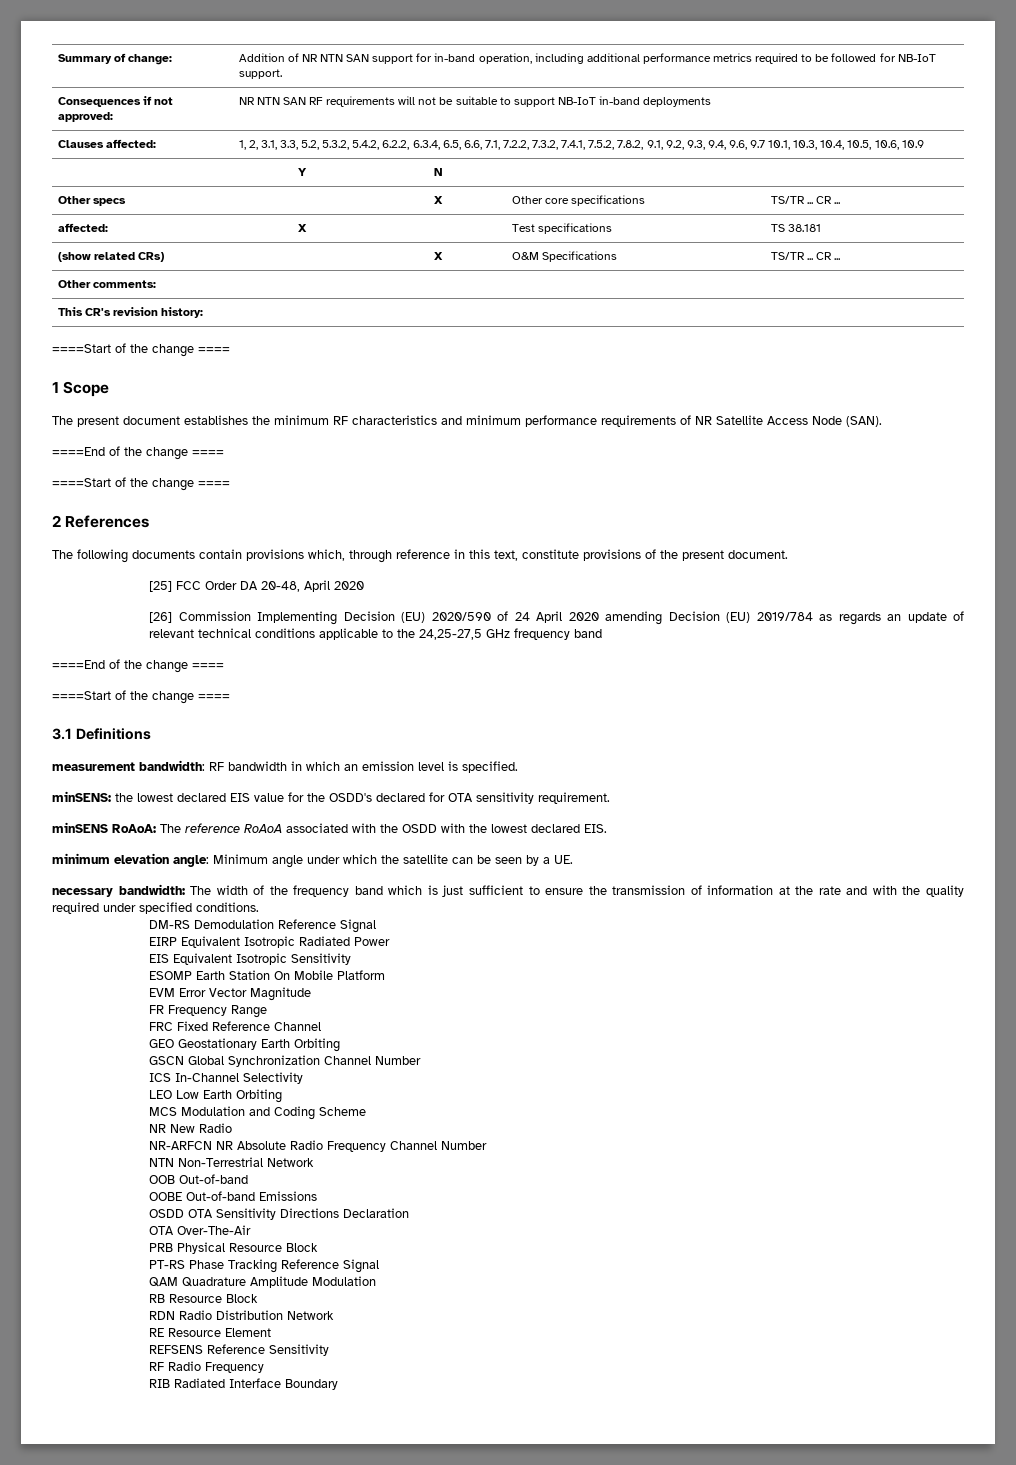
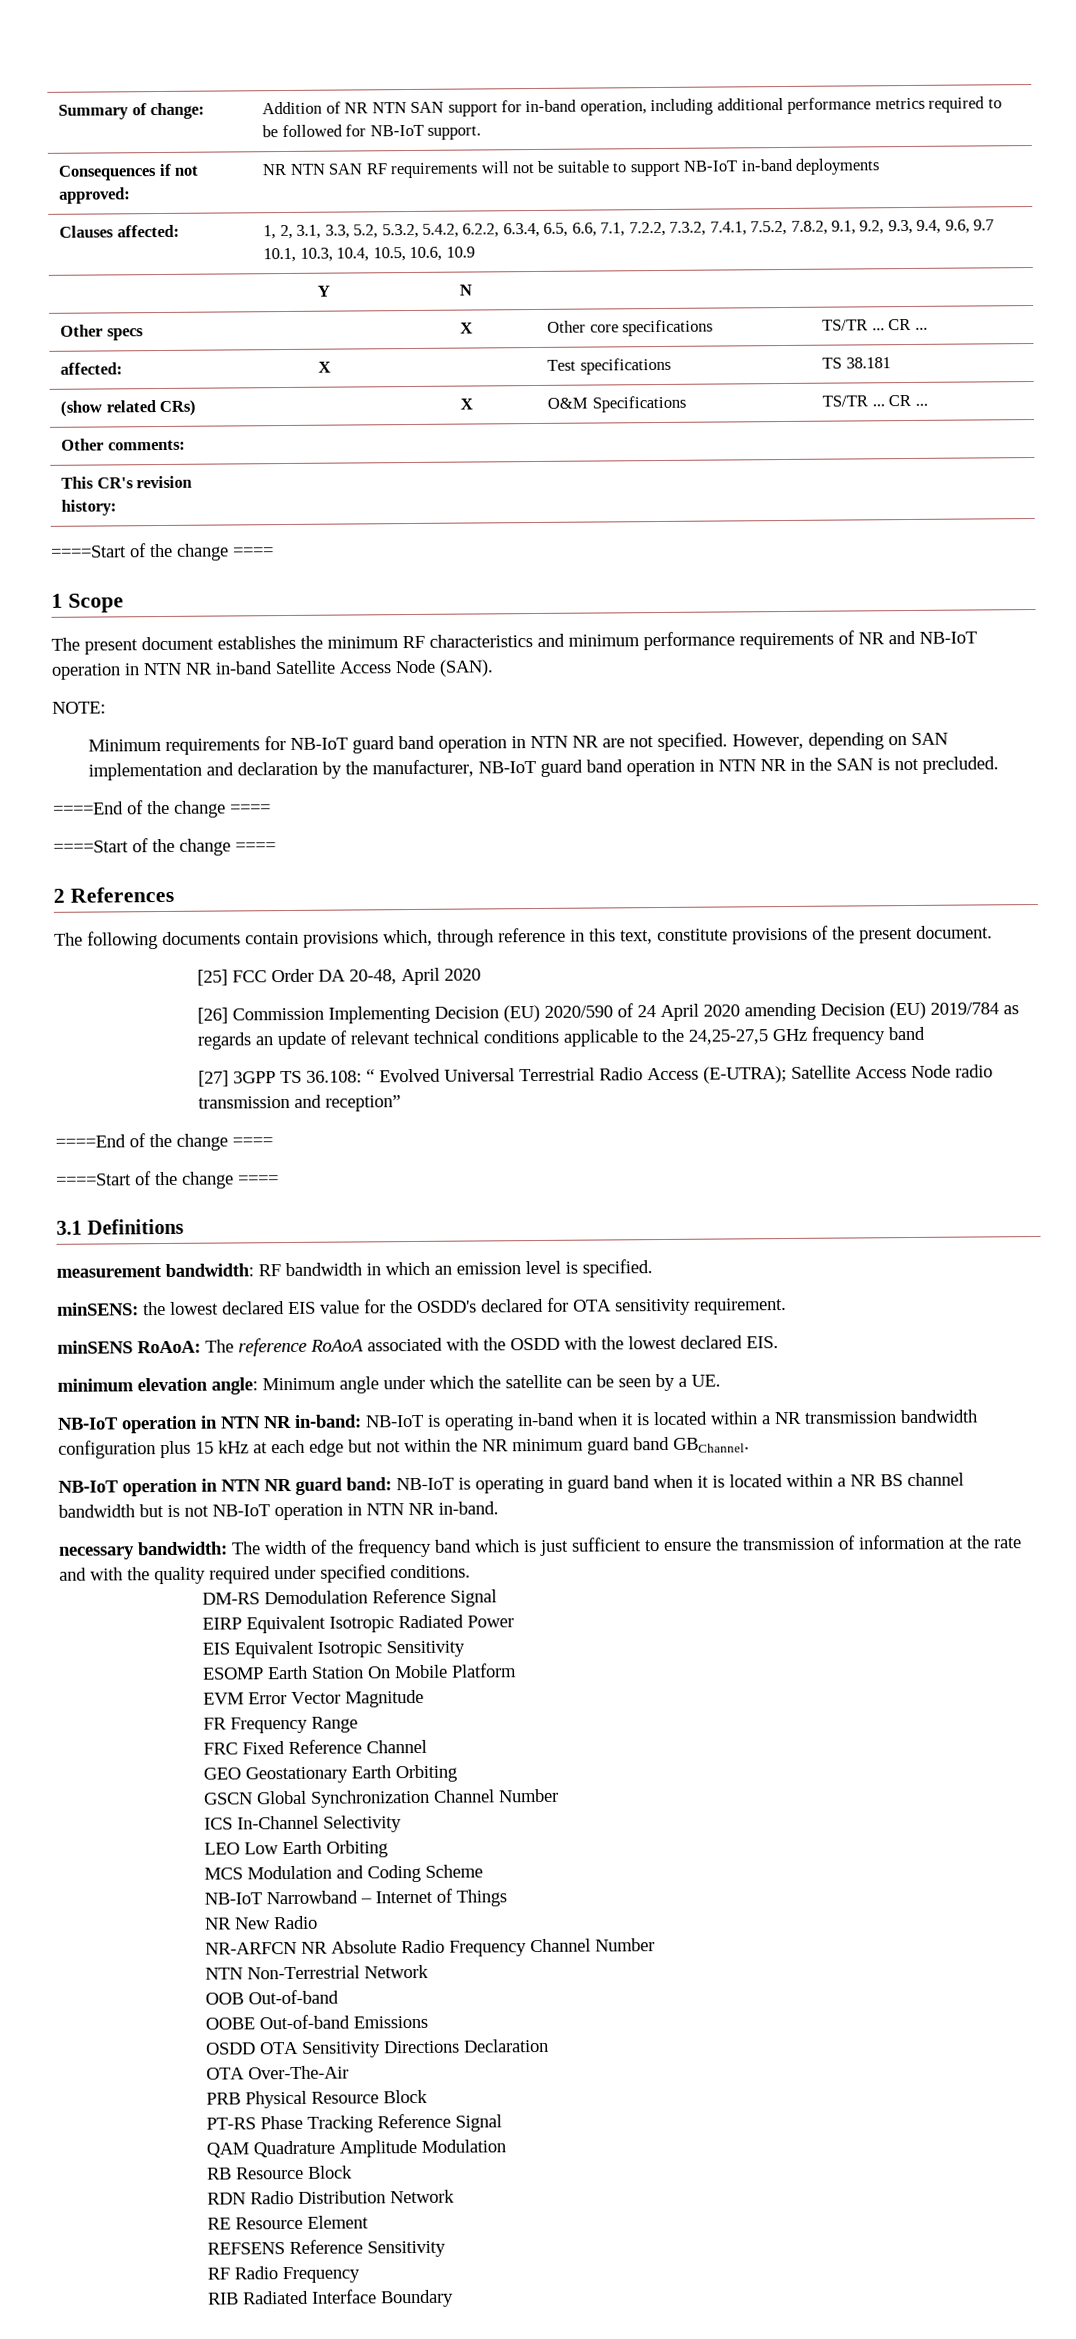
[716,415,882,427] Satellite Access Node (SAN). -> [888,630,977,645] [51,659,494,680] [52,701,106,714] [87,732,948,755] [87,756,999,781] and NB-IoT operation in NTN NR in-band Satellite Access Node (SAN). // NOTE: // Minimum requirements for NB-IoT guard band operation in NTN NR are not specified. However, depending on SAN implementation and declaration by the manufacturer, NB-IoT guard band operation in NTN NR in the SAN is not precluded.
(603, 633) none -> [197,1064,993,1087] [197,1094,401,1112] // [27] 3GPP TS 36.108: “ Evolved Universal Terrestrial Radio Access (E-UTRA); Satellite Access Node radio transmission and reception”
(573, 859) none -> [57,1409,978,1434] [58,1436,750,1459] [58,1472,964,1497] [58,1501,499,1521] // NB-IoT operation in NTN NR in-band: NB-IoT is operating in-band when it is located within a NR transmission bandwidth configuration plus 15 kHz at each edge but not within the NR minimum guard band GBChannel. // NB-IoT operation in NTN NR guard band: NB-IoT is operating in guard band when it is located within a NR BS channel bandwidth but is not NB-IoT operation in NTN NR in-band.
(367, 1111) none -> [203,1888,507,1907] // NB-IoT Narrowband – Internet of Things

